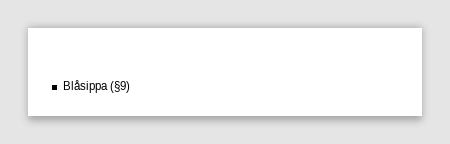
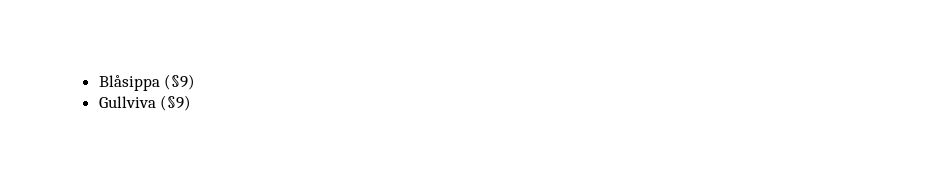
(130, 87) none -> [98,95,192,111] // Gullviva (§9)

